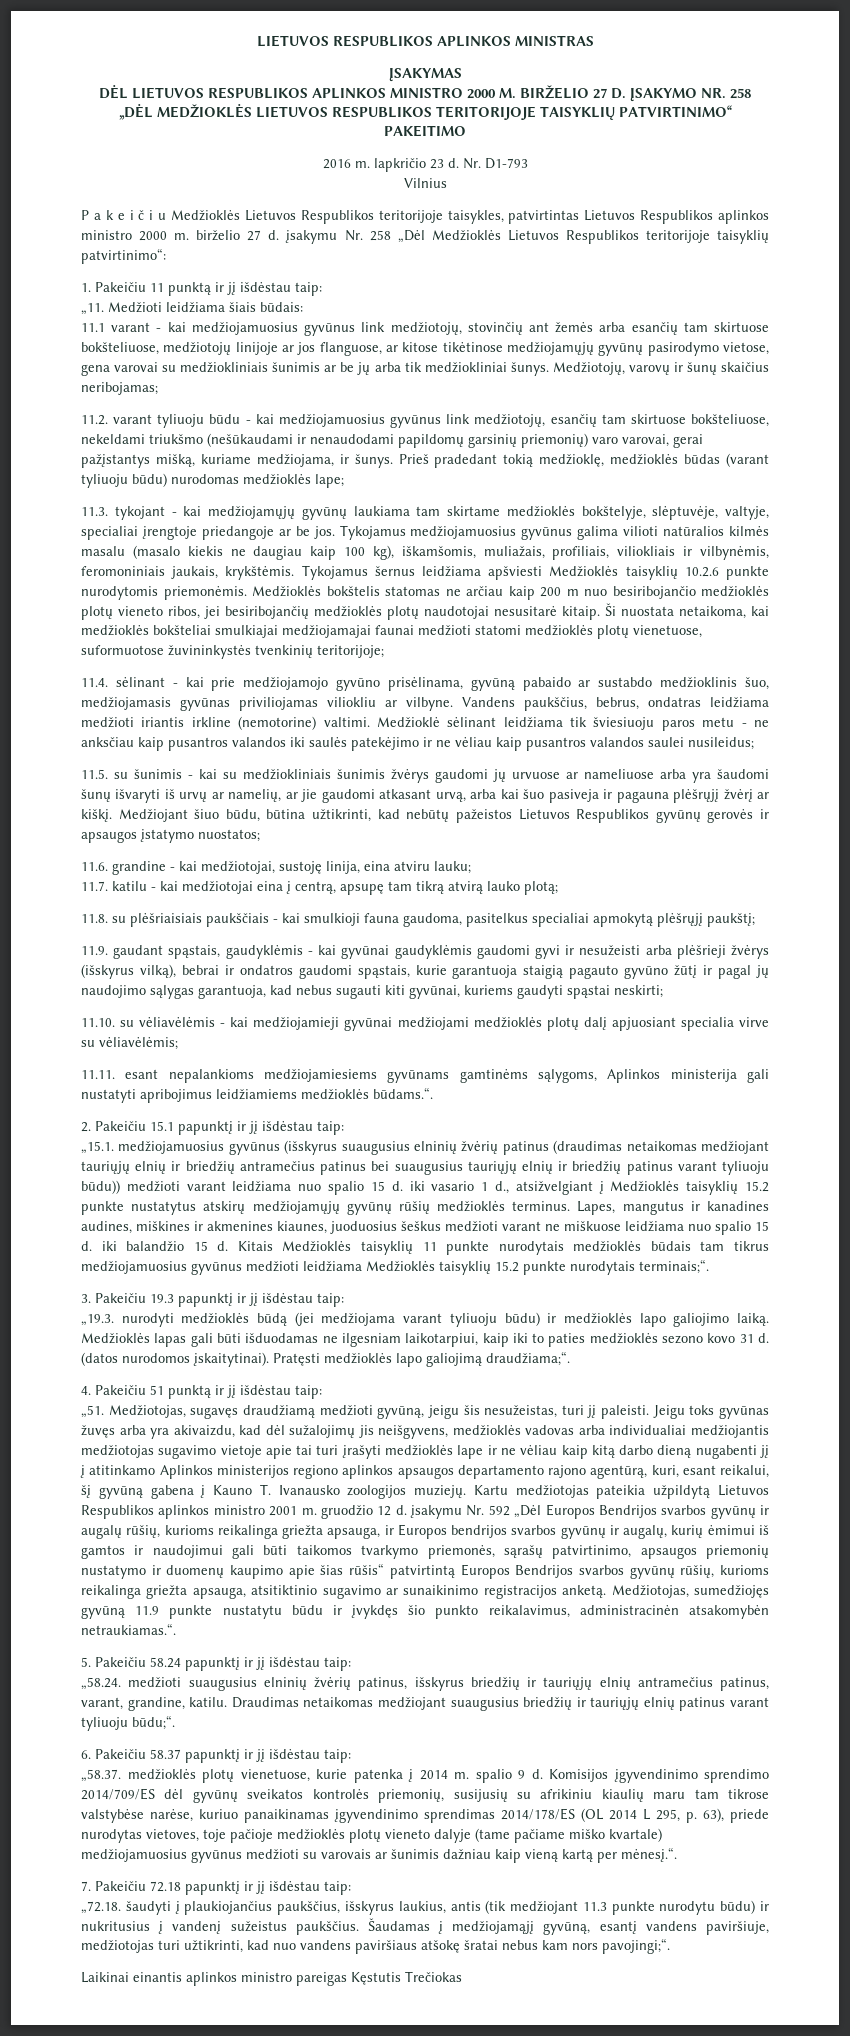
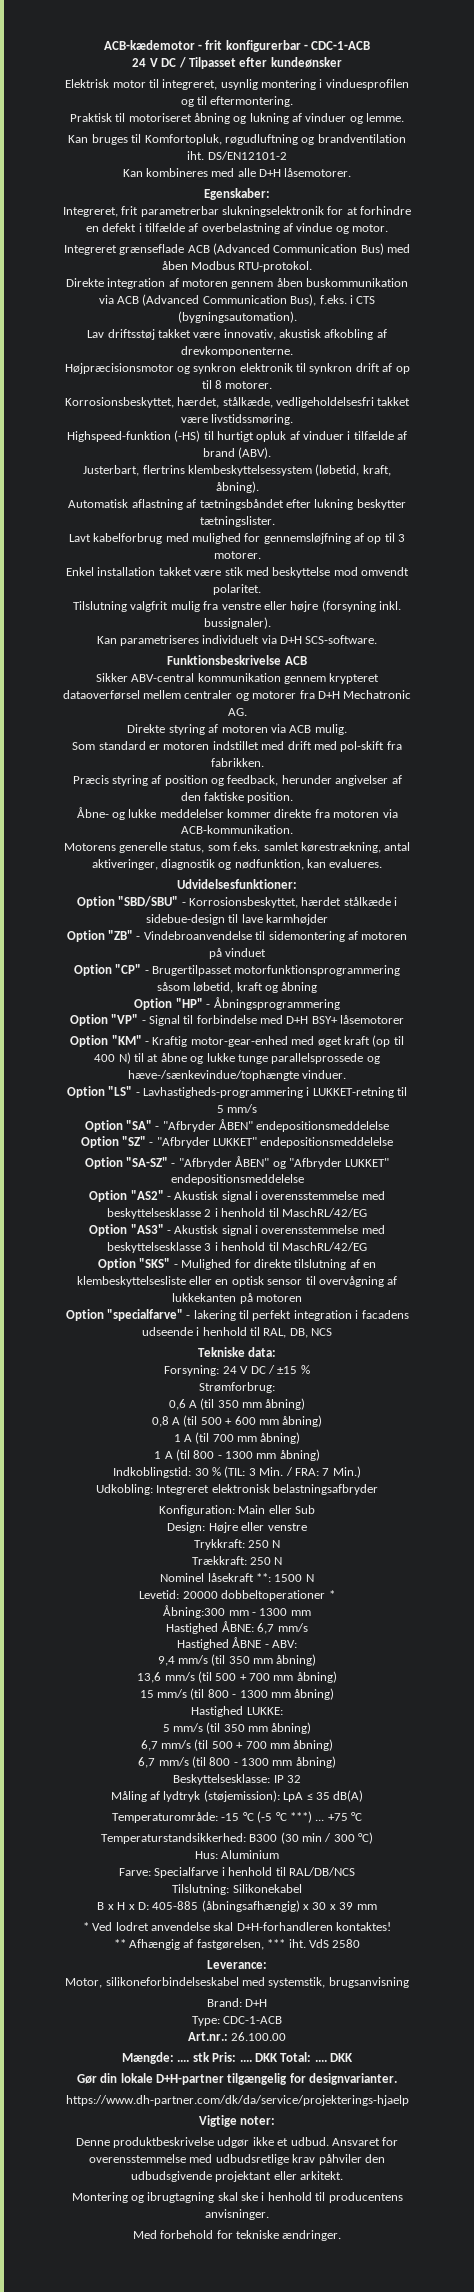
[256,35,594,47] [388,68,462,82] [99,85,751,102] [118,104,732,120] [384,125,466,137] [322,158,528,172] [403,178,447,188] [81,210,769,224] [81,230,769,244] [81,248,166,264] [81,282,322,296] [81,302,303,315] [81,322,769,336] [81,342,770,356] [81,362,769,376] [81,382,158,395] [81,414,769,428] [81,433,703,448] [81,453,769,468] [81,473,344,488] [81,506,769,520] [81,525,769,540] [81,545,769,560] [81,565,769,580] [81,586,769,600] [81,603,769,620] [81,625,702,639] [81,645,384,659] [81,677,769,691] [81,697,769,711] [81,716,769,731] [81,737,754,751] [81,769,769,783] [81,789,770,803] [81,809,770,823] [81,829,260,843] [81,861,471,875] [81,881,558,895] [81,913,755,927] [81,945,769,959] [81,964,769,979] [81,985,663,999] [81,1017,770,1031] [81,1037,178,1050] [81,1069,770,1083] [81,1087,433,1103] [81,1121,344,1135] [81,1140,769,1155] [81,1161,769,1175] [81,1180,769,1195] [81,1201,769,1215] [81,1221,769,1235] [81,1241,769,1255] [81,1259,709,1275] [81,1293,344,1307] [81,1312,770,1327] [81,1333,769,1347] [81,1351,570,1367] [81,1385,322,1399] [81,1405,769,1419] [81,1425,770,1439] [81,1445,769,1459] [80,1465,769,1479] [81,1484,769,1499] [81,1504,769,1519] [81,1524,769,1539] [81,1545,770,1559] [81,1563,770,1579] [81,1585,769,1599] [81,1605,769,1619] [81,1623,176,1635] [81,1657,351,1671] [81,1677,769,1691] [81,1697,770,1711] [81,1715,175,1731] [81,1749,351,1763] [81,1769,769,1783] [81,1788,769,1803] [81,1808,769,1823] [81,1828,662,1843] [81,1847,677,1863] [81,1881,351,1895] [81,1900,770,1915] [81,1918,769,1935] [81,1938,670,1954] [81,1971,462,1986] LIETUVOS RESPUBLIKOS APLINKOS MINISTRAS // ĮSAKYMAS // DĖL LIETUVOS RESPUBLIKOS APLINKOS MINISTRO 2000 M. BIRŽELIO 27 D. ĮSAKYMO NR. 258 „DĖL MEDŽIOKLĖS LIETUVOS RESPUBLIKOS TERITORIJOJE TAISYKLIŲ PATVIRTINIMO“ PAKEITIMO // 2016 m. lapkričio 23 d. Nr. D1-793 // Vilnius // P a k e i č i u Medžioklės Lietuvos Respublikos teritorijoje taisykles, patvirtintas Lietuvos Respublikos aplinkos ministro 2000 m. birželio 27 d. įsakymu Nr. 258 „Dėl Medžioklės Lietuvos Respublikos teritorijoje taisyklių patvirtinimo“: // 1. Pakeičiu 11 punktą ir jį išdėstau taip: // „11. Medžioti leidžiama šiais būdais: // 11.1 varant - kai medžiojamuosius gyvūnus link medžiotojų, stovinčių ant žemės arba esančių tam skirtuose bokšteliuose, medžiotojų linijoje ar jos flanguose, ar kitose tikėtinose medžiojamųjų gyvūnų pasirodymo vietose, gena varovai su medžiokliniais šunimis ar be jų arba tik medžiokliniai šunys. Medžiotojų, varovų ir šunų skaičius neribojamas; // 11.2. varant tyliuoju būdu - kai medžiojamuosius gyvūnus link medžiotojų, esančių tam skirtuose bokšteliuose, nekeldami triukšmo (nešūkaudami ir nenaudodami papildomų garsinių priemonių) varo varovai, gerai pažįstantys mišką, kuriame medžiojama, ir šunys. Prieš pradedant tokią medžioklę, medžioklės būdas (varant tyliuoju būdu) nurodomas medžioklės lape; // 11.3. tykojant - kai medžiojamųjų gyvūnų laukiama tam skirtame medžioklės bokštelyje, slėptuvėje, valtyje, specialiai įrengtoje priedangoje ar be jos. Tykojamus medžiojamuosius gyvūnus galima vilioti natūralios kilmės masalu (masalo kiekis ne daugiau kaip 100 kg), iškamšomis, muliažais, profiliais, viliokliais ir vilbynėmis, feromoniniais jaukais, krykštėmis. Tykojamus šernus leidžiama apšviesti Medžioklės taisyklių 10.2.6 punkte nurodytomis priemonėmis. Medžioklės bokštelis statomas ne arčiau kaip 200 m nuo besiribojančio medžioklės plotų vieneto ribos, jei besiribojančių medžioklės plotų naudotojai nesusitarė kitaip. Ši nuostata netaikoma, kai medžioklės bokšteliai smulkiajai medžiojamajai faunai medžioti statomi medžioklės plotų vienetuose, suformuotose žuvininkystės tvenkinių teritorijoje; // 11.4. sėlinant - kai prie medžiojamojo gyvūno prisėlinama, gyvūną pabaido ar sustabdo medžioklinis šuo, medžiojamasis gyvūnas priviliojamas viliokliu ar vilbyne. Vandens paukščius, bebrus, ondatras leidžiama medžioti iriantis irkline (nemotorine) valtimi. Medžioklė sėlinant leidžiama tik šviesiuoju paros metu - ne anksčiau kaip pusantros valandos iki saulės patekėjimo ir ne vėliau kaip pusantros valandos saulei nusileidus; // 11.5. su šunimis - kai su medžiokliniais šunimis žvėrys gaudomi jų urvuose ar nameliuose arba yra šaudomi šunų išvaryti iš urvų ar namelių, ar jie gaudomi atkasant urvą, arba kai šuo pasiveja ir pagauna plėšrųjį žvėrį ar kiškį. Medžiojant šiuo būdu, būtina užtikrinti, kad nebūtų pažeistos Lietuvos Respublikos gyvūnų gerovės ir apsaugos įstatymo nuostatos; // 11.6. grandine - kai medžiotojai, sustoję linija, eina atviru lauku; // 11.7. katilu - kai medžiotojai eina į centrą, apsupę tam tikrą atvirą lauko plotą; // 11.8. su plėšriaisiais paukščiais - kai smulkioji fauna gaudoma, pasitelkus specialiai apmokytą plėšrųjį paukštį; // 11.9. gaudant spąstais, gaudyklėmis - kai gyvūnai gaudyklėmis gaudomi gyvi ir nesužeisti arba plėšrieji žvėrys (išskyrus vilką), bebrai ir ondatros gaudomi spąstais, kurie garantuoja staigią pagauto gyvūno žūtį ir pagal jų naudojimo sąlygas garantuoja, kad nebus sugauti kiti gyvūnai, kuriems gaudyti spąstai neskirti; // 11.10. su vėliavėlėmis - kai medžiojamieji gyvūnai medžiojami medžioklės plotų dalį apjuosiant specialia virve su vėliavėlėmis; // 11.11. esant nepalankioms medžiojamiesiems gyvūnams gamtinėms sąlygoms, Aplinkos ministerija gali nustatyti apribojimus leidžiamiems medžioklės būdams.“. // 2. Pakeičiu 15.1 papunktį ir jį išdėstau taip: // „15.1. medžiojamuosius gyvūnus (išskyrus suaugusius elninių žvėrių patinus (draudimas netaikomas medžiojant tauriųjų elnių ir briedžių antramečius patinus bei suaugusius tauriųjų elnių ir briedžių patinus varant tyliuoju būdu)) medžioti varant leidžiama nuo spalio 15 d. iki vasario 1 d., atsižvelgiant į Medžioklės taisyklių 15.2 punkte nustatytus atskirų medžiojamųjų gyvūnų rūšių medžioklės terminus. Lapes, mangutus ir kanadines audines, miškines ir akmenines kiaunes, juoduosius šeškus medžioti varant ne miškuose leidžiama nuo spalio 15 d. iki balandžio 15 d. Kitais Medžioklės taisyklių 11 punkte nurodytais medžioklės būdais tam tikrus medžiojamuosius gyvūnus medžioti leidžiama Medžioklės taisyklių 15.2 punkte nurodytais terminais;“. // 3. Pakeičiu 19.3 papunktį ir jį išdėstau taip: // „19.3. nurodyti medžioklės būdą (jei medžiojama varant tyliuoju būdu) ir medžioklės lapo galiojimo laiką. Medžioklės lapas gali būti išduodamas ne ilgesniam laikotarpiui, kaip iki to paties medžioklės sezono kovo 31 d. (datos nurodomos įskaitytinai). Pratęsti medžioklės lapo galiojimą draudžiama;“. // 4. Pakeičiu 51 punktą ir jį išdėstau taip: // „51. Medžiotojas, sugavęs draudžiamą medžioti gyvūną, jeigu šis nesužeistas, turi jį paleisti. Jeigu toks gyvūnas žuvęs arba yra akivaizdu, kad dėl sužalojimų jis neišgyvens, medžioklės vadovas arba individualiai medžiojantis medžiotojas sugavimo vietoje apie tai turi įrašyti medžioklės lape ir ne vėliau kaip kitą darbo dieną nugabenti jį į atitinkamo Aplinkos ministerijos regiono aplinkos apsaugos departamento rajono agentūrą, kuri, esant reikalui, šį gyvūną gabena į Kauno T. Ivanausko zoologijos muziejų. Kartu medžiotojas pateikia užpildytą Lietuvos Respublikos aplinkos ministro 2001 m. gruodžio 12 d. įsakymu Nr. 592 „Dėl Europos Bendrijos svarbos gyvūnų ir augalų rūšių, kurioms reikalinga griežta apsauga, ir Europos bendrijos svarbos gyvūnų ir augalų, kurių ėmimui iš gamtos ir naudojimui gali būti taikomos tvarkymo priemonės, sąrašų patvirtinimo, apsaugos priemonių nustatymo ir duomenų kaupimo apie šias rūšis“ patvirtintą Europos Bendrijos svarbos gyvūnų rūšių, kurioms reikalinga griežta apsauga, atsitiktinio sugavimo ar sunaikinimo registracijos anketą. Medžiotojas, sumedžiojęs gyvūną 11.9 punkte nustatytu būdu ir įvykdęs šio punkto reikalavimus, administracinėn atsakomybėn netraukiamas.“. // 5. Pakeičiu 58.24 papunktį ir jį išdėstau taip: // „58.24. medžioti suaugusius elninių žvėrių patinus, išskyrus briedžių ir tauriųjų elnių antramečius patinus, varant, grandine, katilu. Draudimas netaikomas medžiojant suaugusius briedžių ir tauriųjų elnių patinus varant tyliuoju būdu;“. // 6. Pakeičiu 58.37 papunktį ir jį išdėstau taip: // „58.37. medžioklės plotų vienetuose, kurie patenka į 2014 m. spalio 9 d. Komisijos įgyvendinimo sprendimo 2014/709/ES dėl gyvūnų sveikatos kontrolės priemonių, susijusių su afrikiniu kiaulių maru tam tikrose valstybėse narėse, kuriuo panaikinamas įgyvendinimo sprendimas 2014/178/ES (OL 2014 L 295, p. 63), priede nurodytas vietoves, toje pačioje medžioklės plotų vieneto dalyje (tame pačiame miško kvartale) medžiojamuosius gyvūnus medžioti su varovais ar šunimis dažniau kaip vieną kartą per mėnesį.“. // 7. Pakeičiu 72.18 papunktį ir jį išdėstau taip: // „72.18. šaudyti į plaukiojančius paukščius, išskyrus laukius, antis (tik medžiojant 11.3 punkte nurodytu būdu) ir nukritusius į vandenį sužeistus paukščius. Šaudamas į medžiojamąjį gyvūną, esantį vandens paviršiuje, medžiotojas turi užtikrinti, kad nuo vandens paviršiaus atšokę šratai nebus kam nors pavojingi;“. // Laikinai einantis aplinkos ministro pareigas Kęstutis Trečiokas -> [103,40,371,52] [132,57,342,69] [65,79,409,90] [180,96,294,107] [69,113,405,124] [68,134,406,145] [187,151,287,160] [122,168,352,177] [204,188,270,200] [62,206,412,217] [85,223,389,234] [63,243,411,255] [161,261,313,272] [65,278,409,289] [98,294,376,306] [177,311,297,323] [87,329,387,340] [181,346,293,357] [64,363,410,374] [201,380,273,389] [64,397,411,408] [180,414,294,425] [66,430,408,442] [202,447,272,459] [83,464,391,476] [215,481,259,493] [68,499,406,510] [199,516,275,527] [68,533,406,544] [213,551,261,559] [66,567,409,578] [213,584,261,595] [73,600,401,612] [203,617,271,629] [96,635,378,646] [167,655,307,665] [95,673,380,684] [62,690,412,701] [227,708,247,716] [127,724,347,735] [72,741,402,752] [210,758,264,767] [72,775,402,786] [180,792,294,803] [76,807,398,820] [181,825,293,834] [63,842,411,853] [91,859,383,870] [177,879,297,889] [76,896,398,908] [145,914,329,925] [66,930,408,942] [208,948,267,959] [73,964,401,976] [156,982,318,993] [134,997,340,1010] [69,1014,405,1026] [70,1035,404,1047] [94,1052,380,1064] [127,1070,347,1081] [66,1086,408,1098] [216,1104,258,1113] [84,1119,390,1132] [80,1136,394,1148] [84,1156,390,1169] [170,1174,304,1185] [89,1190,385,1202] [107,1208,367,1219] [89,1224,385,1236] [107,1242,367,1253] [98,1258,376,1270] [76,1276,398,1287] [172,1293,302,1304] [65,1309,409,1321] [141,1327,333,1338] [197,1347,277,1357] [164,1365,310,1376] [199,1382,275,1393] [168,1398,306,1410] [151,1415,323,1427] [173,1432,301,1444] [154,1449,320,1461] [113,1466,361,1478] [95,1484,379,1495] [158,1505,316,1516] [167,1522,307,1533] [193,1539,281,1550] [191,1556,283,1565] [160,1573,314,1582] [139,1590,335,1601] [163,1605,311,1618] [166,1621,308,1634] [176,1637,298,1650] [157,1654,317,1666] [137,1671,337,1683] [139,1688,335,1700] [191,1706,283,1717] [162,1722,312,1734] [140,1739,334,1751] [138,1756,336,1768] [173,1774,301,1785] [110,1790,364,1802] [112,1811,362,1823] [100,1832,374,1844] [194,1850,280,1859] [119,1867,355,1878] [172,1884,302,1895] [97,1900,377,1912] [82,1922,392,1931] [113,1939,361,1950] [207,1960,267,1969] [65,1977,409,1988] [206,1998,268,2007] [191,2016,283,2026] [187,2032,287,2041] [122,2052,353,2064] [76,2073,398,2085] [65,2095,409,2106] [198,2115,276,2127] [75,2137,399,2148] [89,2154,385,2165] [130,2171,344,2182] [71,2192,403,2203] [205,2209,269,2220] [132,2230,342,2241] ACB-kædemotor - frit konfigurerbar - CDC-1-ACB // 24 V DC / Tilpasset efter kundeønsker // Elektrisk motor til integreret, usynlig montering i vinduesprofilen og til eftermontering. // Praktisk til motoriseret åbning og lukning af vinduer og lemme. // Kan bruges til Komfortopluk, røgudluftning og brandventilation iht. DS/EN12101-2 // Kan kombineres med alle D+H låsemotorer. // Egenskaber: // Integreret, frit parametrerbar slukningselektronik for at forhindre en defekt i tilfælde af overbelastning af vindue og motor. // Integreret grænseflade ACB (Advanced Communication Bus) med åben Modbus RTU-protokol. // Direkte integration af motoren gennem åben buskommunikation via ACB (Advanced Communication Bus), f.eks. i CTS (bygningsautomation). // Lav driftsstøj takket være innovativ, akustisk afkobling af drevkomponenterne. // Højpræcisionsmotor og synkron elektronik til synkron drift af op til 8 motorer. // Korrosionsbeskyttet, hærdet, stålkæde, vedligeholdelsesfri takket være livstidssmøring. // Highspeed-funktion (-HS) til hurtigt opluk af vinduer i tilfælde af brand (ABV). // Justerbart, flertrins klembeskyttelsessystem (løbetid, kraft, åbning). // Automatisk aflastning af tætningsbåndet efter lukning beskytter tætningslister. // Lavt kabelforbrug med mulighed for gennemsløjfning af op til 3 motorer. // Enkel installation takket være stik med beskyttelse mod omvendt polaritet. // Tilslutning valgfrit mulig fra venstre eller højre (forsyning inkl. bussignaler). // Kan parametriseres individuelt via D+H SCS-software. // Funktionsbeskrivelse ACB // Sikker ABV-central kommunikation gennem krypteret dataoverførsel mellem centraler og motorer fra D+H Mechatronic AG. // Direkte styring af motoren via ACB mulig. // Som standard er motoren indstillet med drift med pol-skift fra fabrikken. // Præcis styring af position og feedback, herunder angivelser af den faktiske position. // Åbne- og lukke meddelelser kommer direkte fra motoren via ACB-kommunikation. // Motorens generelle status, som f.eks. samlet kørestrækning, antal aktiveringer, diagnostik og nødfunktion, kan evalueres. // Udvidelsesfunktioner: // Option "SBD/SBU" - Korrosionsbeskyttet, hærdet stålkæde i sidebue-design til lave karmhøjder // Option "ZB" - Vindebroanvendelse til sidemontering af motoren på vinduet // Option "CP" - Brugertilpasset motorfunktionsprogrammering såsom løbetid, kraft og åbning // Option "HP" - Åbningsprogrammering // Option "VP" - Signal til forbindelse med D+H BSY+ låsemotorer // Option "KM" - Kraftig motor-gear-enhed med øget kraft (op til 400 N) til at åbne og lukke tunge parallelsprossede og hæve-/sænkevindue/tophængte vinduer. // Option "LS" - Lavhastigheds-programmering i LUKKET-retning til 5 mm/s // Option "SA" - "Afbryder ÅBEN" endepositionsmeddelelse // Option "SZ" - "Afbryder LUKKET" endepositionsmeddelelse // Option "SA-SZ" - "Afbryder ÅBEN" og "Afbryder LUKKET" endepositionsmeddelelse // Option "AS2" - Akustisk signal i overensstemmelse med beskyttelsesklasse 2 i henhold til MaschRL/42/EG // Option "AS3" - Akustisk signal i overensstemmelse med beskyttelsesklasse 3 i henhold til MaschRL/42/EG // Option "SKS" - Mulighed for direkte tilslutning af en klembeskyttelsesliste eller en optisk sensor til overvågning af lukkekanten på motoren // Option "specialfarve" - lakering til perfekt integration i facadens udseende i henhold til RAL, DB, NCS // Tekniske data: // Forsyning: 24 V DC / ±15 % // Strømforbrug: // 0,6 A (til 350 mm åbning) // 0,8 A (til 500 + 600 mm åbning) // 1 A (til 700 mm åbning) // 1 A (til 800 - 1300 mm åbning) // Indkoblingstid: 30 % (TIL: 3 Min. / FRA: 7 Min.) // Udkobling: Integreret elektronisk belastningsafbryder // Konfiguration: Main eller Sub // Design: Højre eller venstre // Trykkraft: 250 N // Trækkraft: 250 N // Nominel låsekraft **: 1500 N // Levetid: 20000 dobbeltoperationer * // Åbning:300 mm - 1300 mm // Hastighed ÅBNE: 6,7 mm/s // Hastighed ÅBNE - ABV: // 9,4 mm/s (til 350 mm åbning) // 13,6 mm/s (til 500 + 700 mm åbning) // 15 mm/s (til 800 - 1300 mm åbning) // Hastighed LUKKE: // 5 mm/s (til 350 mm åbning) // 6,7 mm/s (til 500 + 700 mm åbning) // 6,7 mm/s (til 800 - 1300 mm åbning) // Beskyttelsesklasse: IP 32 // Måling af lydtryk (støjemission): LpA ≤ 35 dB(A) // Temperaturområde: -15 °C (-5 °C ***) ... +75 °C // Temperaturstandsikkerhed: B300 (30 min / 300 °C) // Hus: Aluminium // Farve: Specialfarve i henhold til RAL/DB/NCS // Tilslutning: Silikonekabel // B x H x D: 405-885 (åbningsafhængig) x 30 x 39 mm // * Ved lodret anvendelse skal D+H-forhandleren kontaktes! // ** Afhængig af fastgørelsen, *** iht. VdS 2580 // Leverance: // Motor, silikoneforbindelseskabel med systemstik, brugsanvisning // Brand: D+H // Type: CDC-1-ACB // Art.nr.: 26.100.00 // Mængde: .... stk Pris: .... DKK Total: .... DKK // Gør din lokale D+H-partner tilgængelig for designvarianter. // https://www.dh-partner.com/dk/da/service/projekterings-hjaelp // Vigtige noter: // Denne produktbeskrivelse udgør ikke et udbud. Ansvaret for overensstemmelse med udbudsretlige krav påhviler den udbudsgivende projektant eller arkitekt. // Montering og ibrugtagning skal ske i henhold til producentens anvisninger. // Med forbehold for tekniske ændringer.

